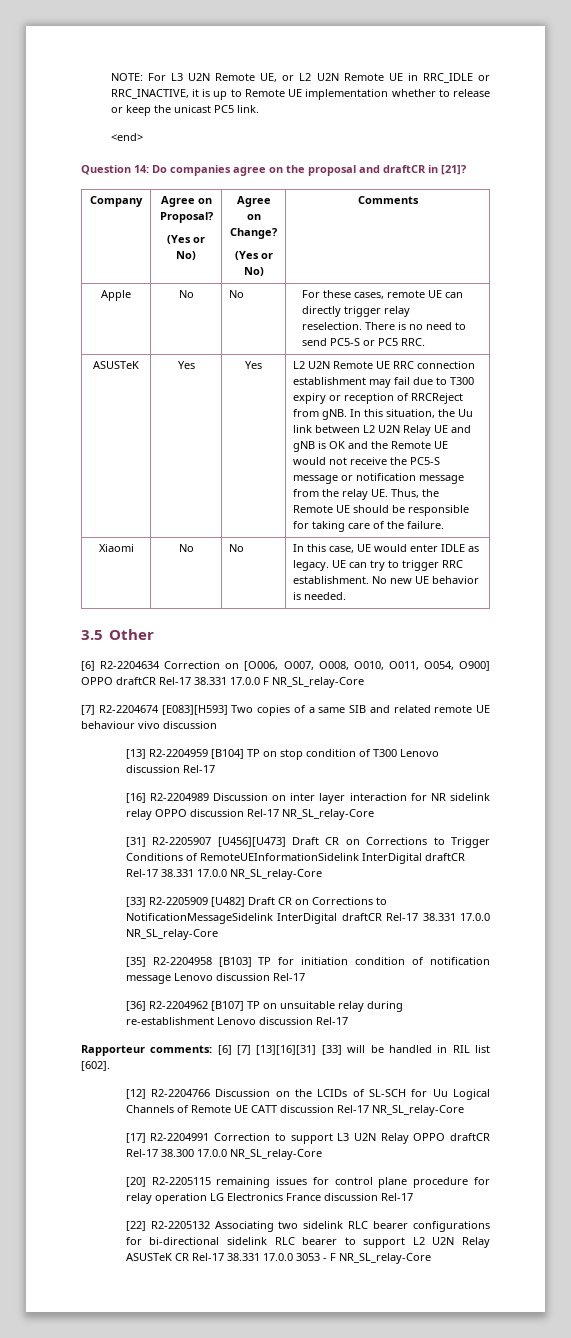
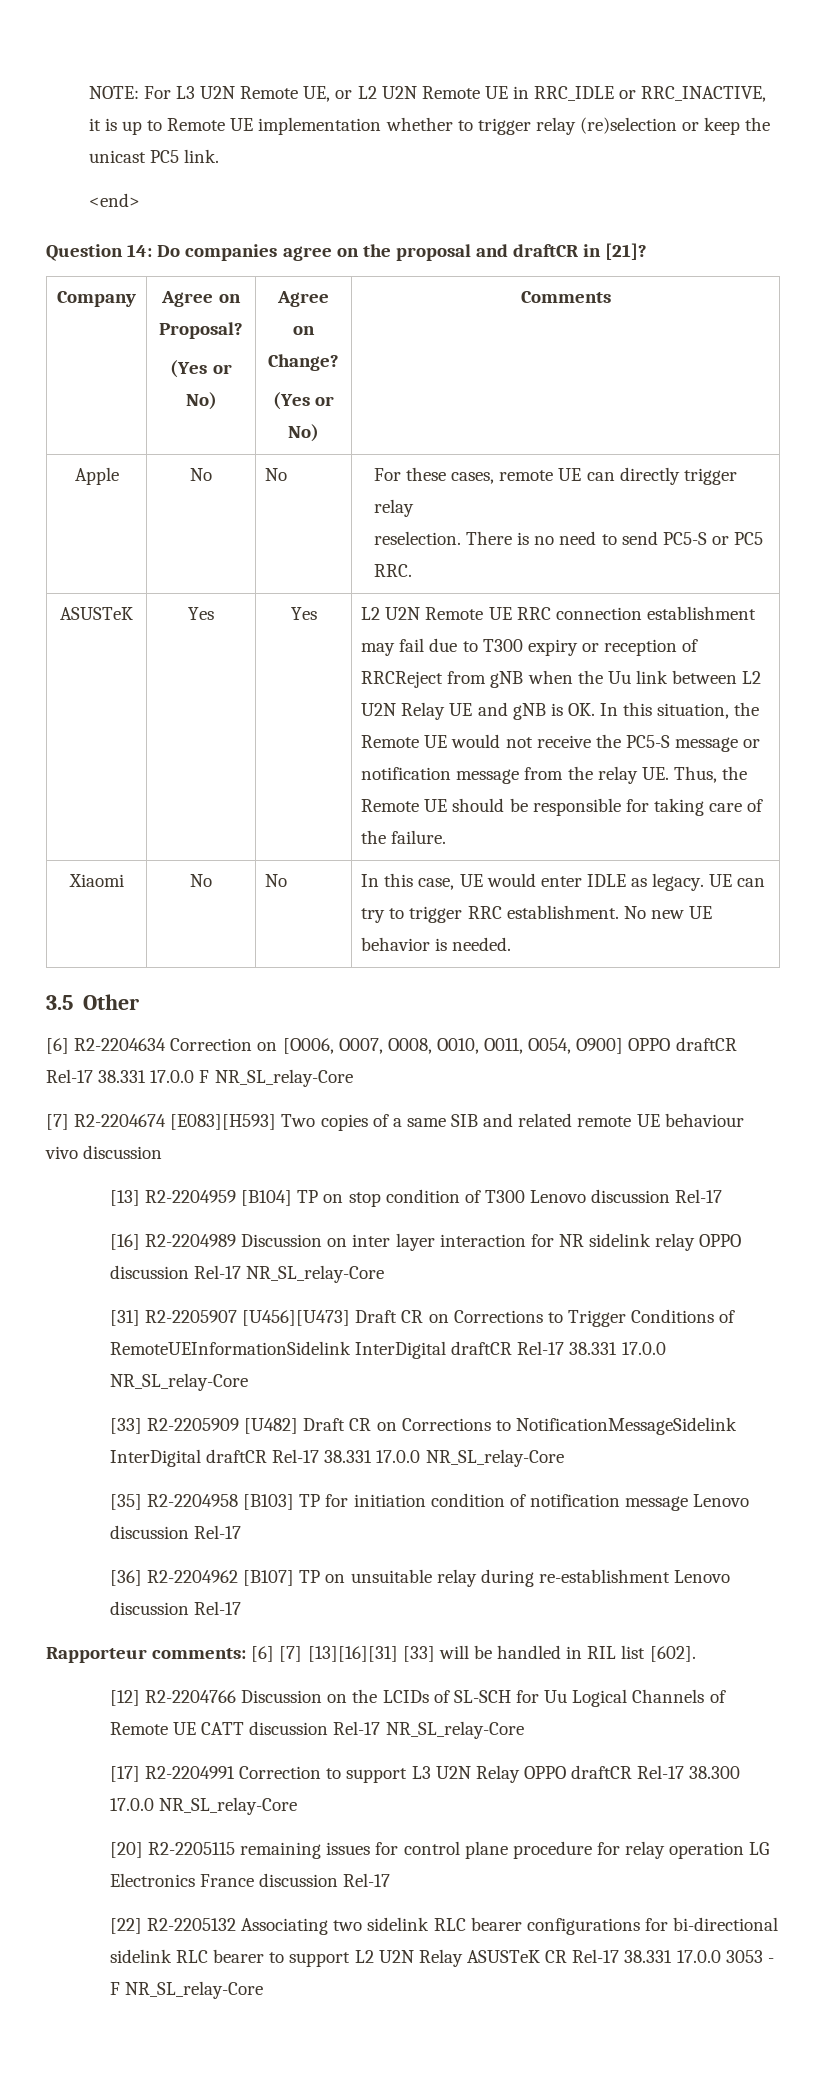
[452,89,490,97] release -> [477,117,678,135] trigger relay (re)selection
[322,409,436,420] gNB. In this situation, -> [490,670,573,688] gNB when
[329,441,369,449] OK and -> [567,702,730,719] OK. In this situation,

